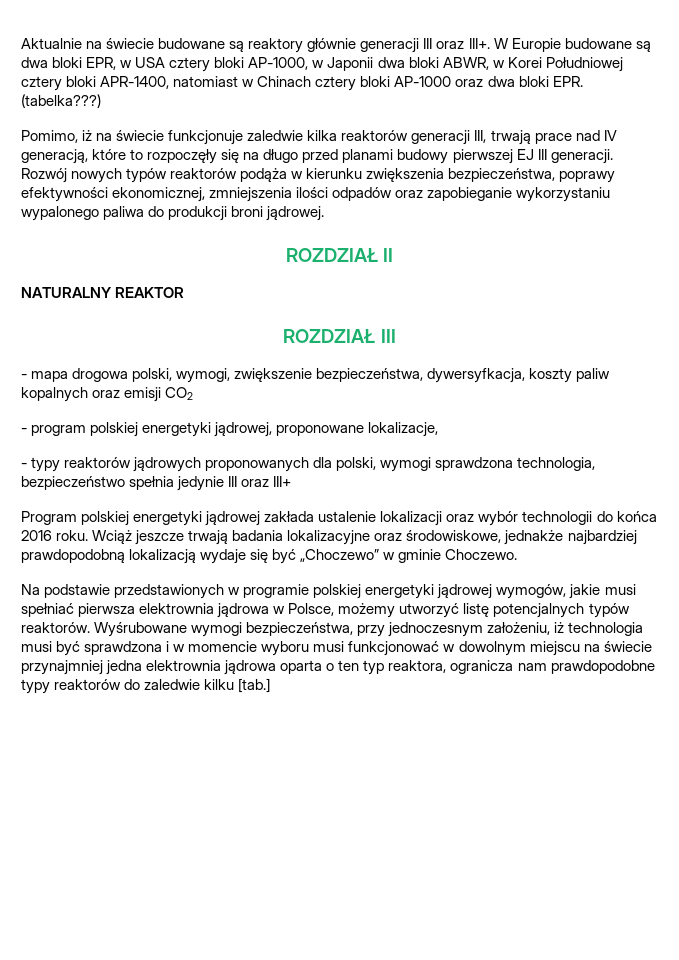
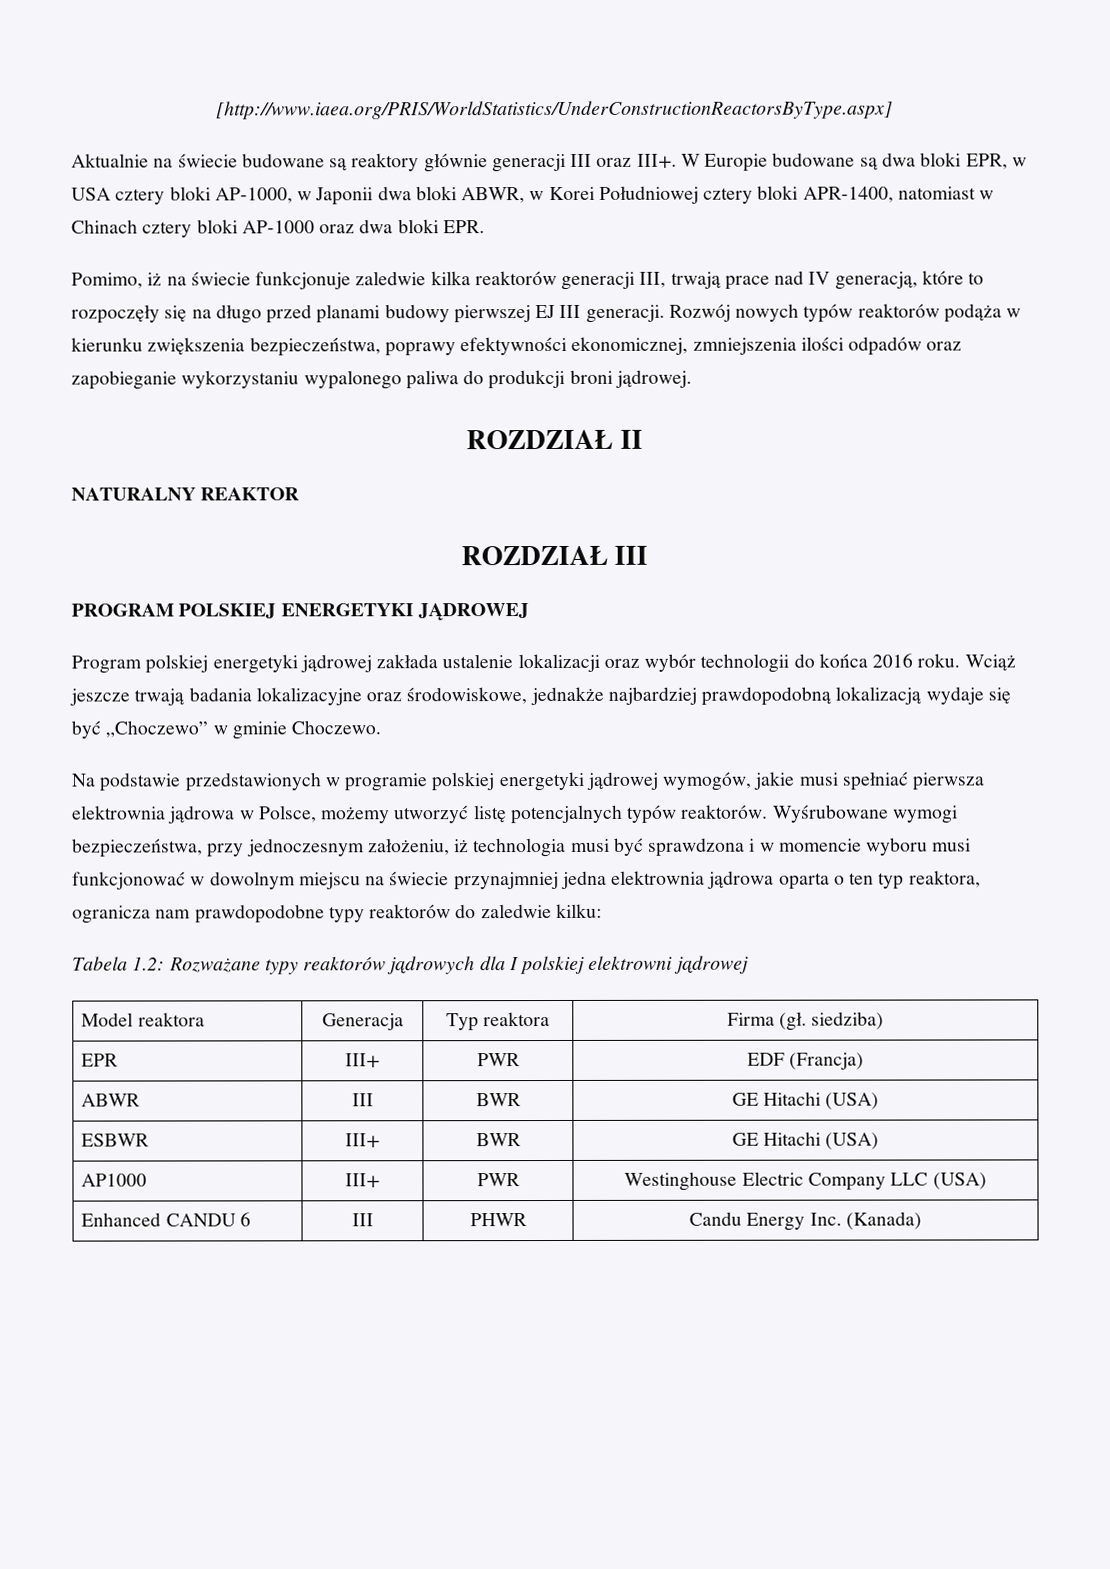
(21, 43) none -> [216,100,893,120] [http://www.iaea.org/PRIS/WorldStatistics/UnderConstructionReactorsByType.aspx] //
[21,94,101,108] (tabelka???) -> (485, 227) none
[21,368,611,383] [21,387,194,402] [21,422,439,437] [21,457,596,472] [21,476,292,491] - mapa drogowa polski, wymogi, zwiększenie bezpieczeństwa, dywersyfkacja, koszty paliw kopalnych oraz emisji CO2 // - program polskiej energetyki jądrowej, proponowane lokalizacje, // - typy reaktorów jądrowych proponowanych dla polski, wymogi sprawdzona technologia, bezpieczeństwo spełnia jedynie III oraz III+ -> [71,603,529,621] PROGRAM POLSKIEJ ENERGETYKI JĄDROWEJ
[204,678,271,693] kilku [tab.] -> [555,903,602,918] [72,955,749,975] [81,1012,205,1027] [321,1013,404,1031] [445,1012,551,1032] [726,1011,885,1031] [81,1053,119,1067] [345,1053,380,1069] [476,1053,520,1067] [746,1052,865,1070] [81,1093,141,1107] [351,1093,374,1107] [475,1093,521,1107] [731,1091,880,1110] [81,1133,150,1147] [345,1133,380,1149] [475,1133,521,1147] [731,1131,880,1150] [81,1173,148,1187] [345,1173,380,1189] [476,1173,520,1187] [624,1171,987,1191] [81,1212,252,1227] [351,1213,374,1227] [469,1213,527,1227] [689,1211,922,1231] kilku: // Tabela 1.2: Rozważane typy reaktorów jądrowych dla I polskiej elektrowni jądrowej // Model reaktora | Generacja | Typ reaktora | Firma (gł. siedziba) // EPR | III+ | PWR | EDF (Francja) // ABWR | III | BWR | GE Hitachi (USA) // ESBWR | III+ | BWR | GE Hitachi (USA) // AP1000 | III+ | PWR | Westinghouse Electric Company LLC (USA) // Enhanced CANDU 6 | III | PHWR | Candu Energy Inc. (Kanada)

